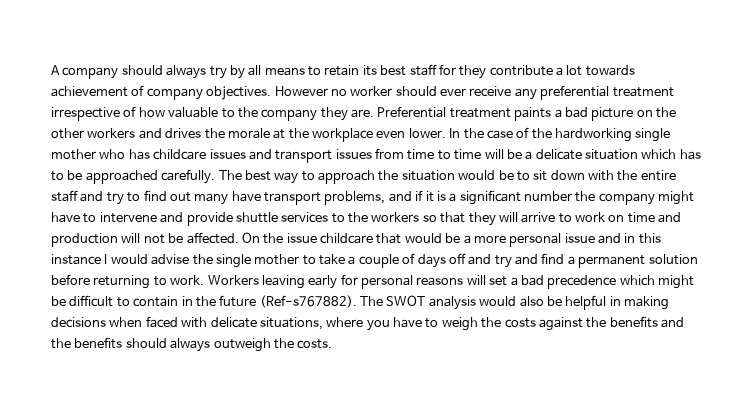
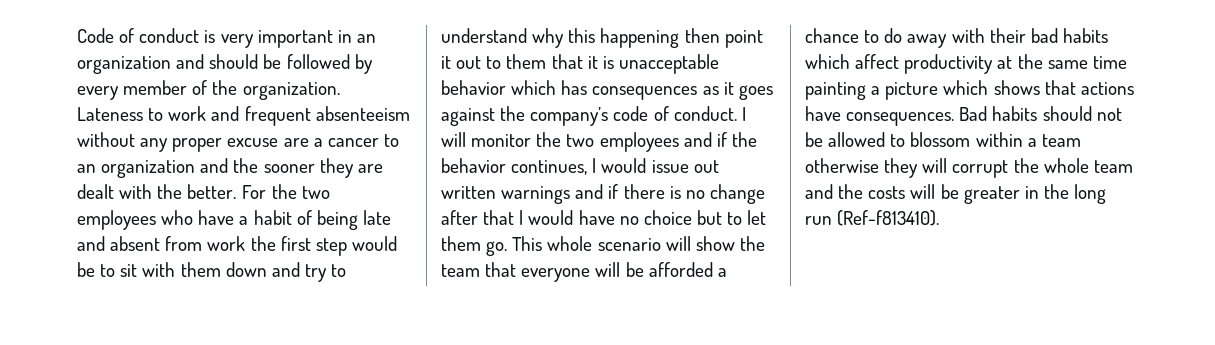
[51,64,635,79] [51,85,674,100] [51,106,676,121] [51,127,671,142] [51,148,701,163] [51,169,676,184] [51,190,695,205] [51,212,682,226] [51,232,661,247] [51,253,698,268] [51,274,694,289] [51,295,669,310] [51,316,684,331] [51,337,333,352] A company should always try by all means to retain its best staff for they contribute a lot towards achievement of company objectives. However no worker should ever receive any preferential treatment irrespective of how valuable to the company they are. Preferential treatment paints a bad picture on the other workers and drives the morale at the workplace even lower. In the case of the hardworking single mother who has childcare issues and transport issues from time to time will be a delicate situation which has to be approached carefully. The best way to approach the situation would be to sit down with the entire staff and try to find out many have transport problems, and if it is a significant number the company might have to intervene and provide shuttle services to the workers so that they will arrive to work on time and production will not be affected. On the issue childcare that would be a more personal issue and in this instance l would advise the single mother to take a couple of days off and try and find a permanent solution before returning to work. Workers leaving early for personal reasons will set a bad precedence which might be difficult to contain in the future (Ref-s767882). The SWOT analysis would also be helpful in making decisions when faced with delicate situations, where you have to weigh the costs against the benefits and the benefits should always outweigh the costs. -> [77,28,376,48] [77,54,373,74] [77,80,340,100] [77,106,410,126] [77,132,399,152] [77,158,383,178] [77,184,330,199] [77,210,391,230] [77,236,397,256] [77,262,347,282] [441,28,763,48] [441,54,719,74] [441,80,773,100] [441,106,746,126] [441,132,757,152] [441,158,719,175] [441,184,765,204] [441,210,767,225] [441,236,765,256] [441,262,727,282] [805,28,1108,48] [805,54,1127,74] [805,80,1134,100] [805,106,1122,126] [805,132,1081,147] [805,158,1133,178] [805,184,1107,204] [805,210,940,226] Code of conduct is very important in an organization and should be followed by every member of the organization. Lateness to work and frequent absenteeism without any proper excuse are a cancer to an organization and the sooner they are dealt with the better. For the two employees who have a habit of being late and absent from work the first step would be to sit with them down and try to understand why this happening then point it out to them that it is unacceptable behavior which has consequences as it goes against the company’s code of conduct. I will monitor the two employees and if the behavior continues, l would issue out written warnings and if there is no change after that l would have no choice but to let them go. This whole scenario will show the team that everyone will be afforded a chance to do away with their bad habits which affect productivity at the same time painting a picture which shows that actions have consequences. Bad habits should not be allowed to blossom within a team otherwise they will corrupt the whole team and the costs will be greater in the long run (Ref-f813410).

